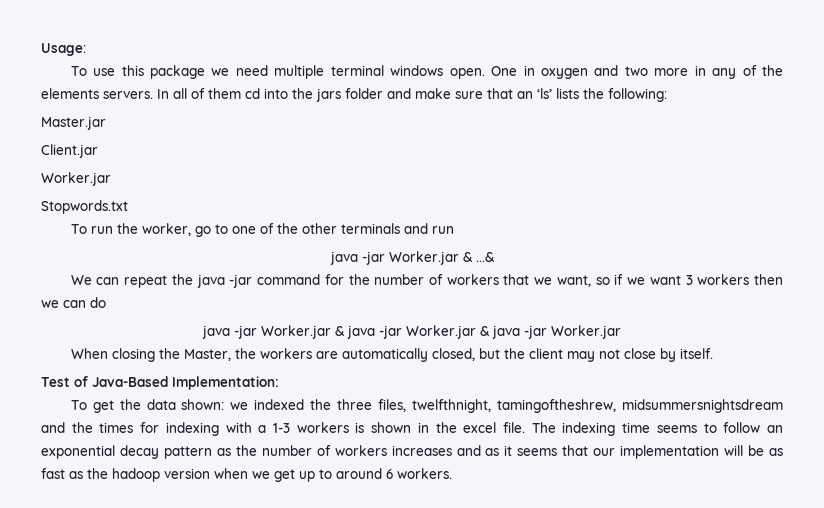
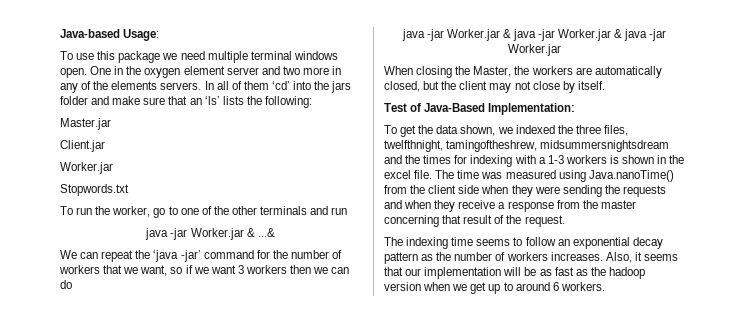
(41, 49) none -> [60,29,120,38] Java-based
[540,68,588,79] oxygen -> [126,66,259,78] the oxygen element server
[245,88,260,99] cd -> [271,81,290,90] ‘cd’
[196,274,253,288] java -jar -> [153,250,201,262] ‘java -jar’
[181,399,225,410] shown: -> [460,125,496,136] shown,
(556, 427) none -> [457,170,674,182] [384,185,666,197] [384,200,636,212] [384,215,565,227] [384,237,403,246] time was measured using Java.nanoTime() from the client side when they were sending the requests and when they receive a response from the master concerning that result of the request. // The
[391,445,500,456] increases and as -> [550,252,632,263] increases. Also,

